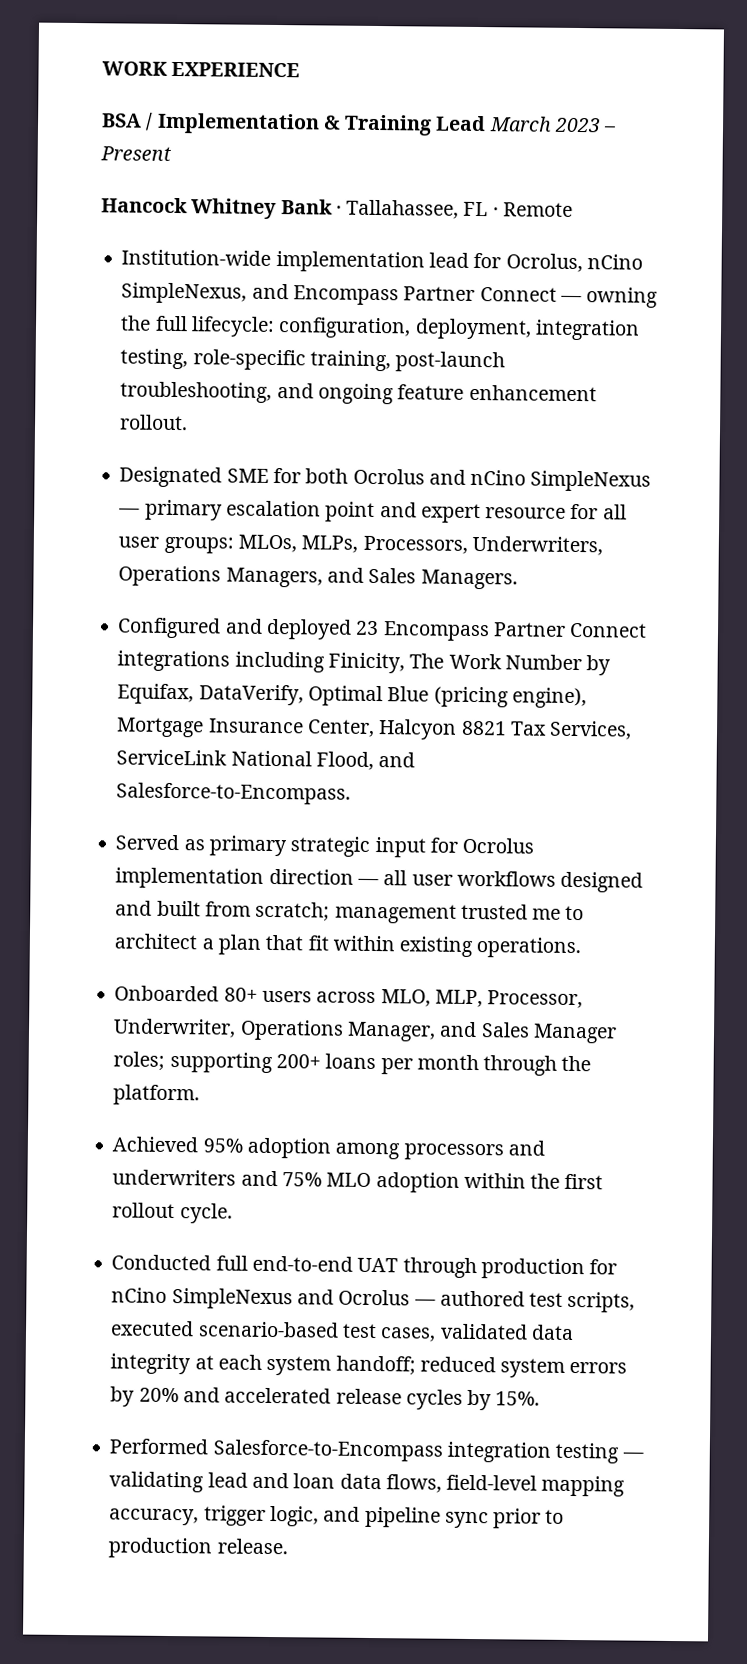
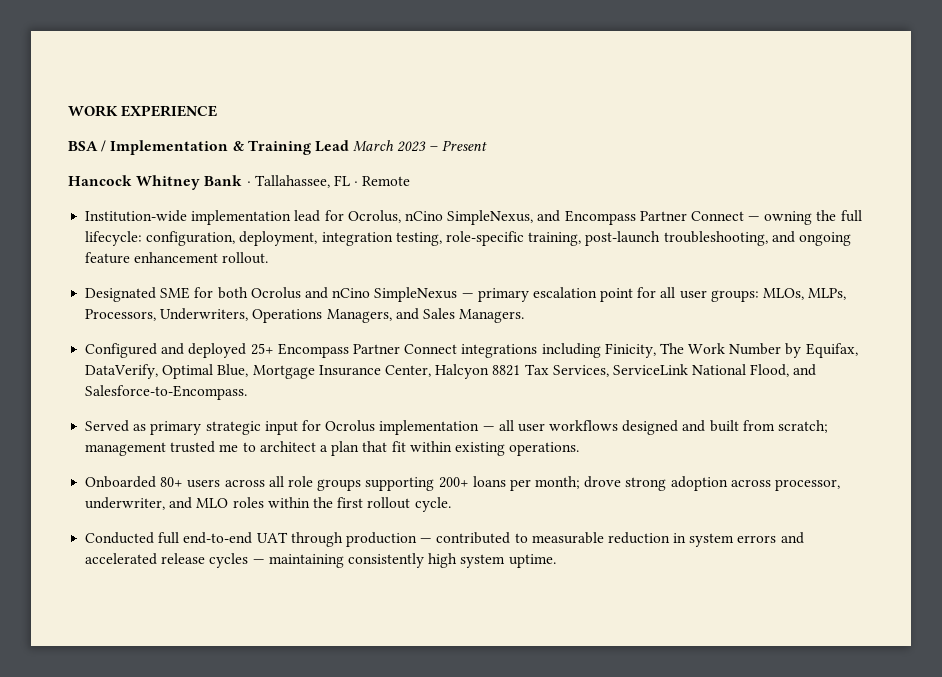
[379,502,567,524] and expert resource -> (634, 295) none
[355,620,380,636] 23 -> [250,343,274,355] 25+
[387,686,587,709] Blue (pricing engine), -> [217,364,249,377] Blue,
[268,868,354,885] direction -> (480, 427) none
[380,989,584,1009] [113,1018,617,1044] [113,1051,592,1076] [113,1084,201,1106] [112,1136,545,1161] [112,1169,460,1193] MLO, MLP, Processor, Underwriter, Operations Manager, and Sales Manager roles; supporting 200+ loans per month through the platform. // Achieved 95% adoption among processors and underwriters and 75% MLO adoption -> [268,476,841,491] [85,497,264,510] all role groups supporting 200+ loans per month; drove strong adoption across processor, underwriter, and MLO roles
[589,1259,618,1275] [111,1287,636,1313] [110,1320,574,1342] [110,1353,628,1378] [110,1386,541,1411] [109,1438,644,1464] [109,1471,626,1497] [109,1505,565,1529] [108,1537,288,1559] for nCino SimpleNexus and Ocrolus — authored test scripts, executed scenario-based test cases, validated data integrity at each system handoff; reduced system errors by 20% and accelerated release cycles by 15%. // Performed Salesforce-to-Encompass integration testing — validating lead and loan data flows, field-level mapping accuracy, trigger logic, and pipeline sync prior to production release. -> [420,532,804,547] [85,553,556,568] — contributed to measurable reduction in system errors and accelerated release cycles — maintaining consistently high system uptime.

